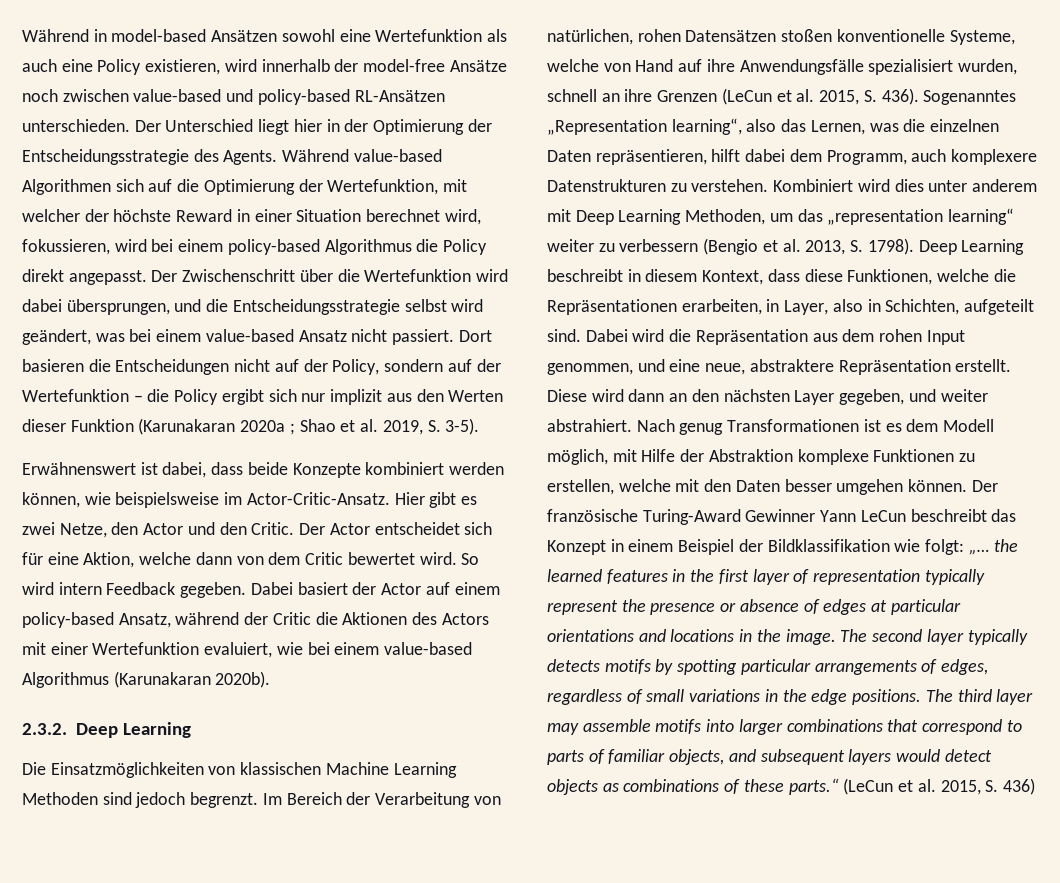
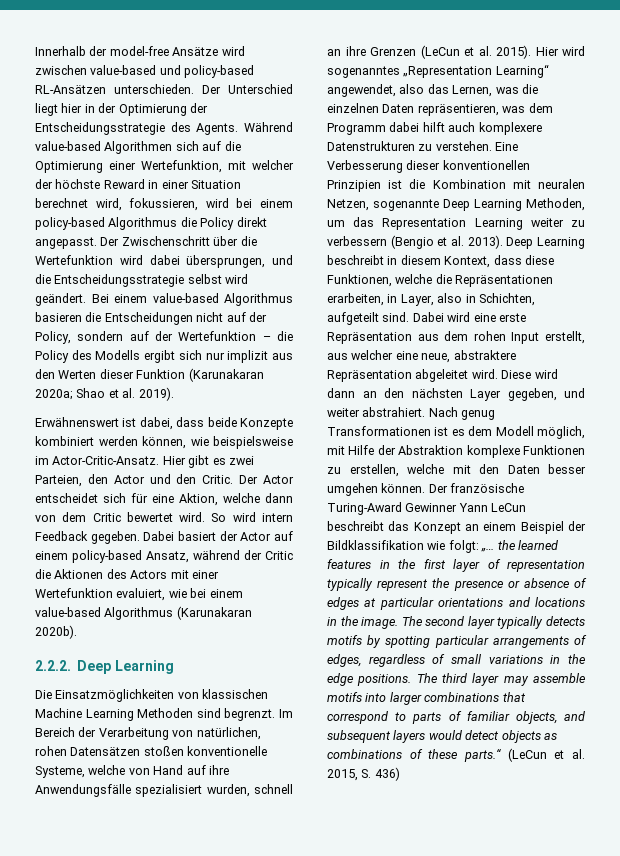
[22,29,508,42] [22,59,330,75] Während in model-based Ansätzen sowohl eine Wertefunktion als auch eine Policy existieren, wird innerhalb -> [35,46,86,56] Innerhalb
[22,89,58,102] noch -> [221,46,245,56] wird
[298,179,323,192] der -> [109,161,136,170] einer
[22,329,492,345] geändert, was bei einem value-based Ansatz nicht passiert. Dort -> [35,293,293,306] geändert. Bei einem value-based Algorithmus
(219, 397) none -> [71,350,141,360] des Modells
[240,420,295,435] 2020a ; -> [35,389,73,400] 2020a;
[382,418,480,435] 2019, S. 3-5). -> [138,387,174,401] 2019).
[59,523,107,538] Netze, -> [35,475,82,487] Parteien,
[22,723,67,735] 2.3.2. -> [35,660,71,671] 2.2.2.
[135,792,186,808] jedoch -> (221, 713) none
[819,88,1017,105] [547,118,742,135] 2015, S. 436). Sogenanntes „Representation learning“, -> [496,45,585,59] [327,64,549,78] [327,84,396,97] 2015). Hier wird sogenanntes „Representation Learning“ angewendet,
[711,149,907,165] hilft dabei dem Programm, -> [502,103,553,113] [327,122,445,135] was dem Programm dabei hilft
[773,179,1038,192] [547,209,571,222] Kombiniert wird dies unter anderem mit -> [495,142,519,151] [327,160,530,173] [327,179,585,192] [327,199,439,211] Eine Verbesserung dieser konventionellen Prinzipien ist die Kombination mit neuralen Netzen, sogenannte
[827,208,1015,225] „representation learning“ -> [382,218,523,230] Representation Learning
[805,238,914,255] 2013, S. 1798). -> [467,235,503,249] 2013).
[669,329,692,342] die -> [473,313,526,322] eine erste
[547,359,665,375] genommen, und -> [545,331,585,344] [327,350,394,360] erstellt, aus welcher
[955,359,1012,372] erstellt. -> [415,369,498,382] abgeleitet wird.
[610,539,624,552] in -> [465,524,479,531] an

